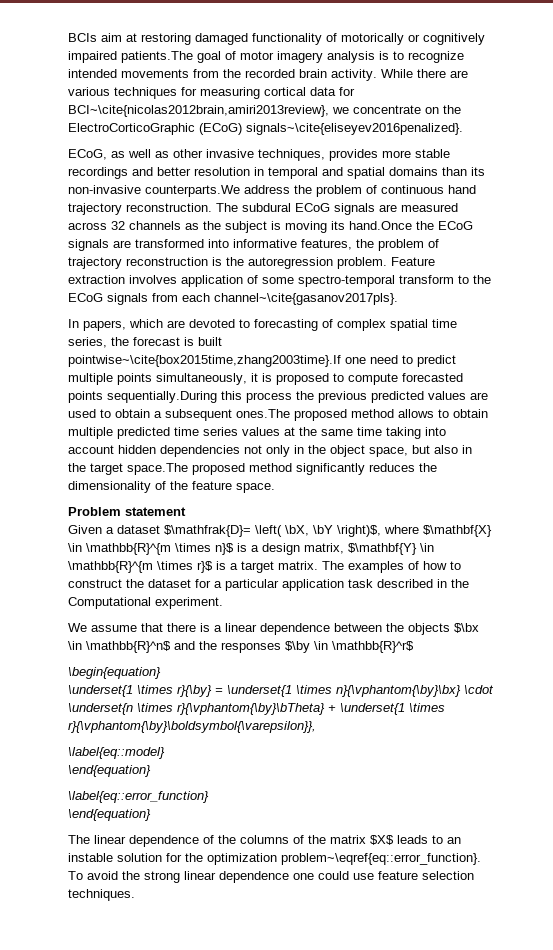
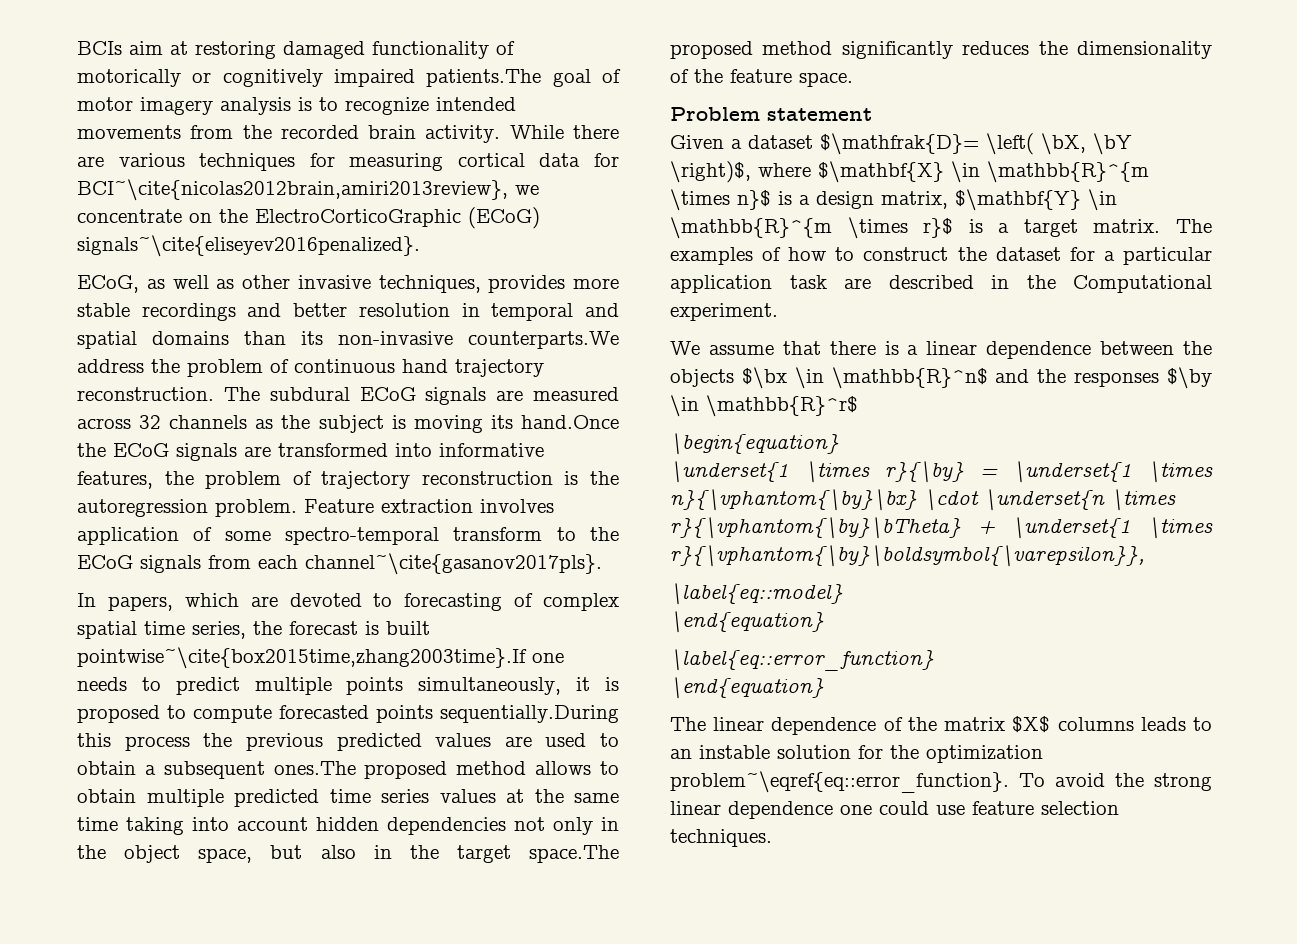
[370,355,398,364] need -> [77,677,127,691] needs
(373, 583) none -> [844,278,871,289] are
[240,835,326,844] columns of the -> (937, 724) none
(394, 840) none -> [1057,717,1134,731] columns

